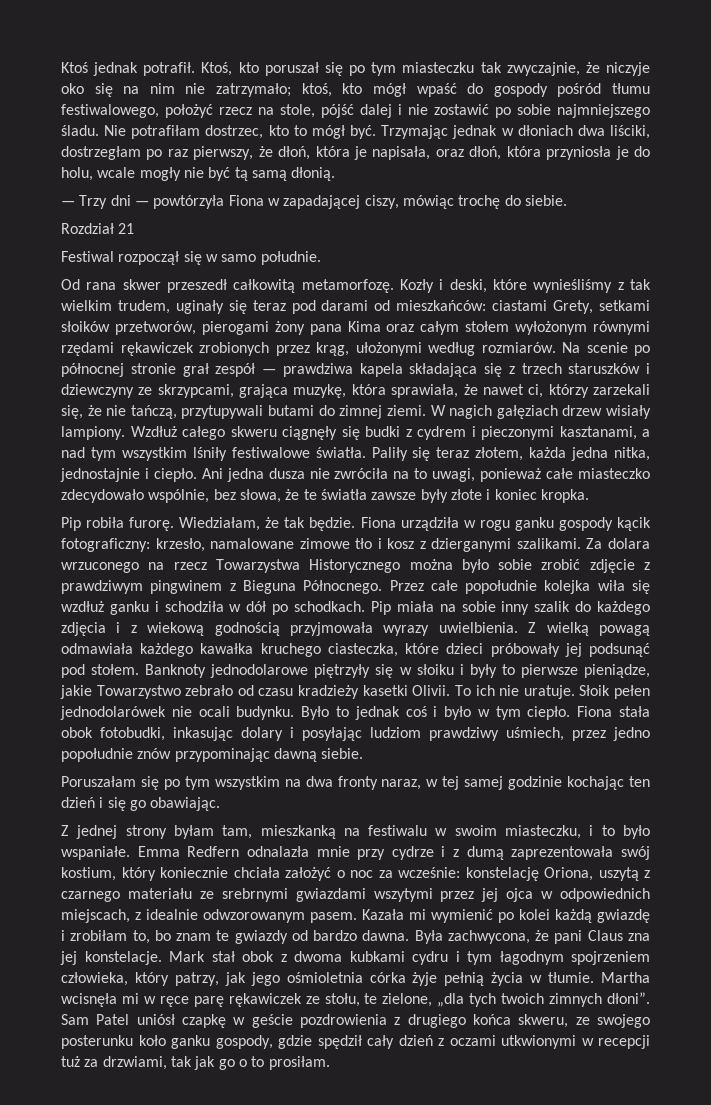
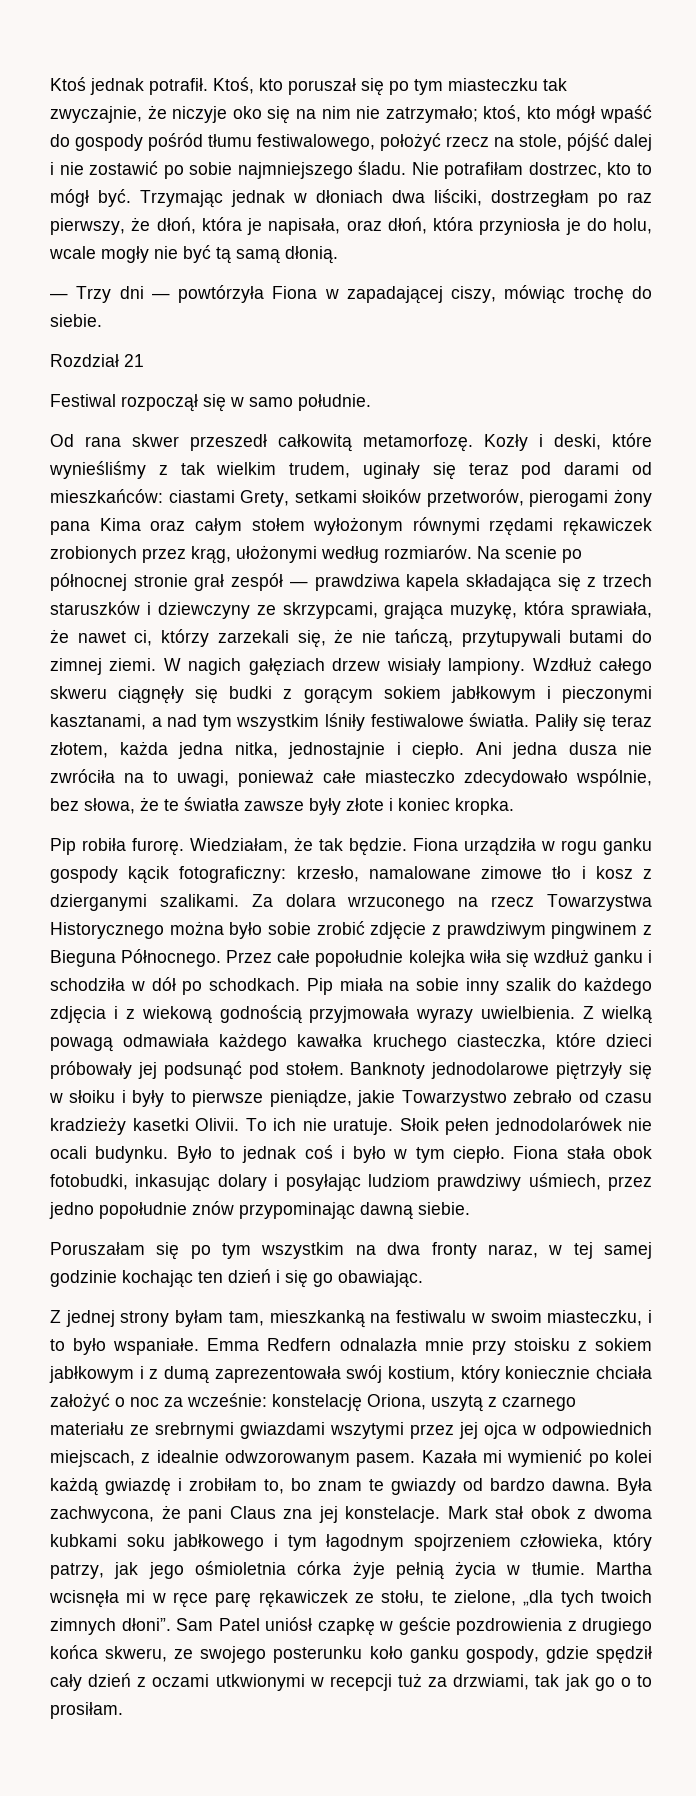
[417,426,466,440] cydrem -> [303,686,536,704] gorącym sokiem jabłkowym
[391,846,434,860] cydrze -> [513,1338,653,1351] [49,1366,134,1383] stoisku z sokiem jabłkowym
[412,951,448,965] cydru -> [126,1534,265,1551] soku jabłkowego

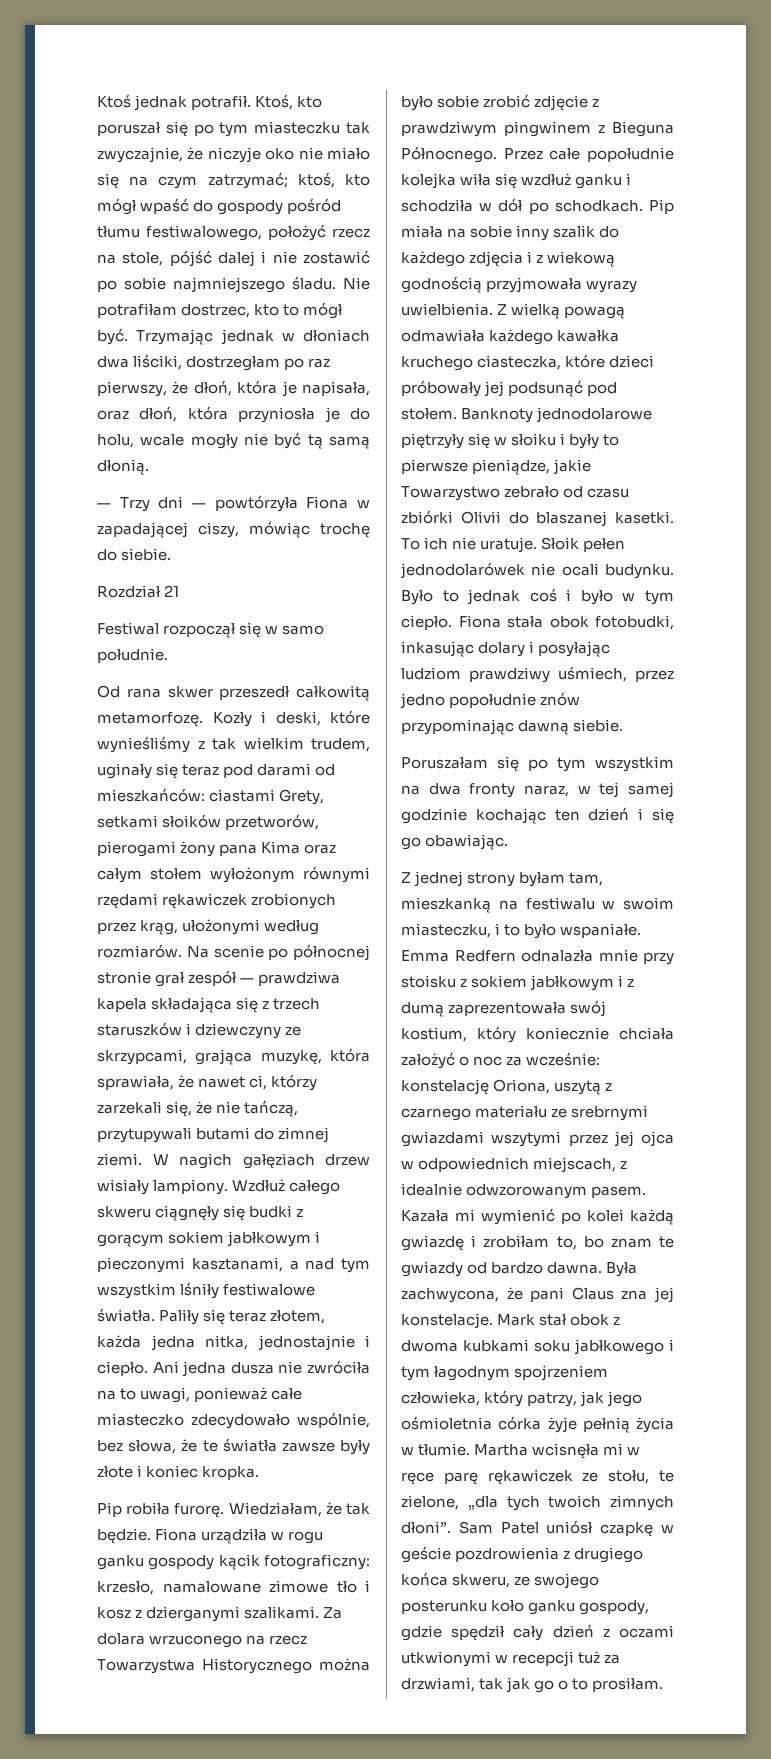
[267,106,478,124] się na nim nie zatrzymało; -> [298,147,370,160] [97,172,288,189] nie miało się na czym zatrzymać;
[50,1117,239,1135] kradzieży kasetki Olivii. -> [401,510,674,527] zbiórki Olivii do blaszanej kasetki.

